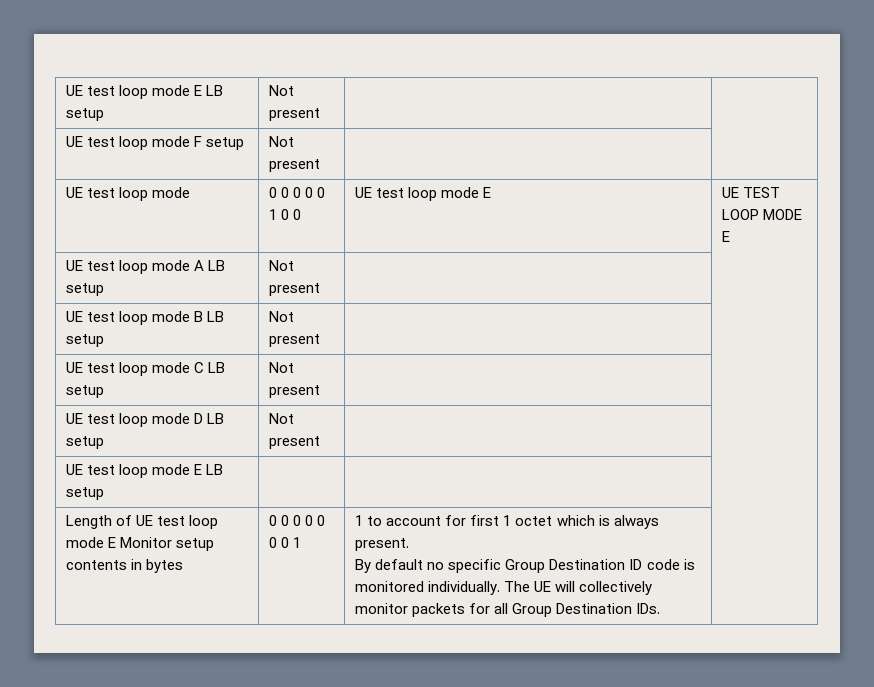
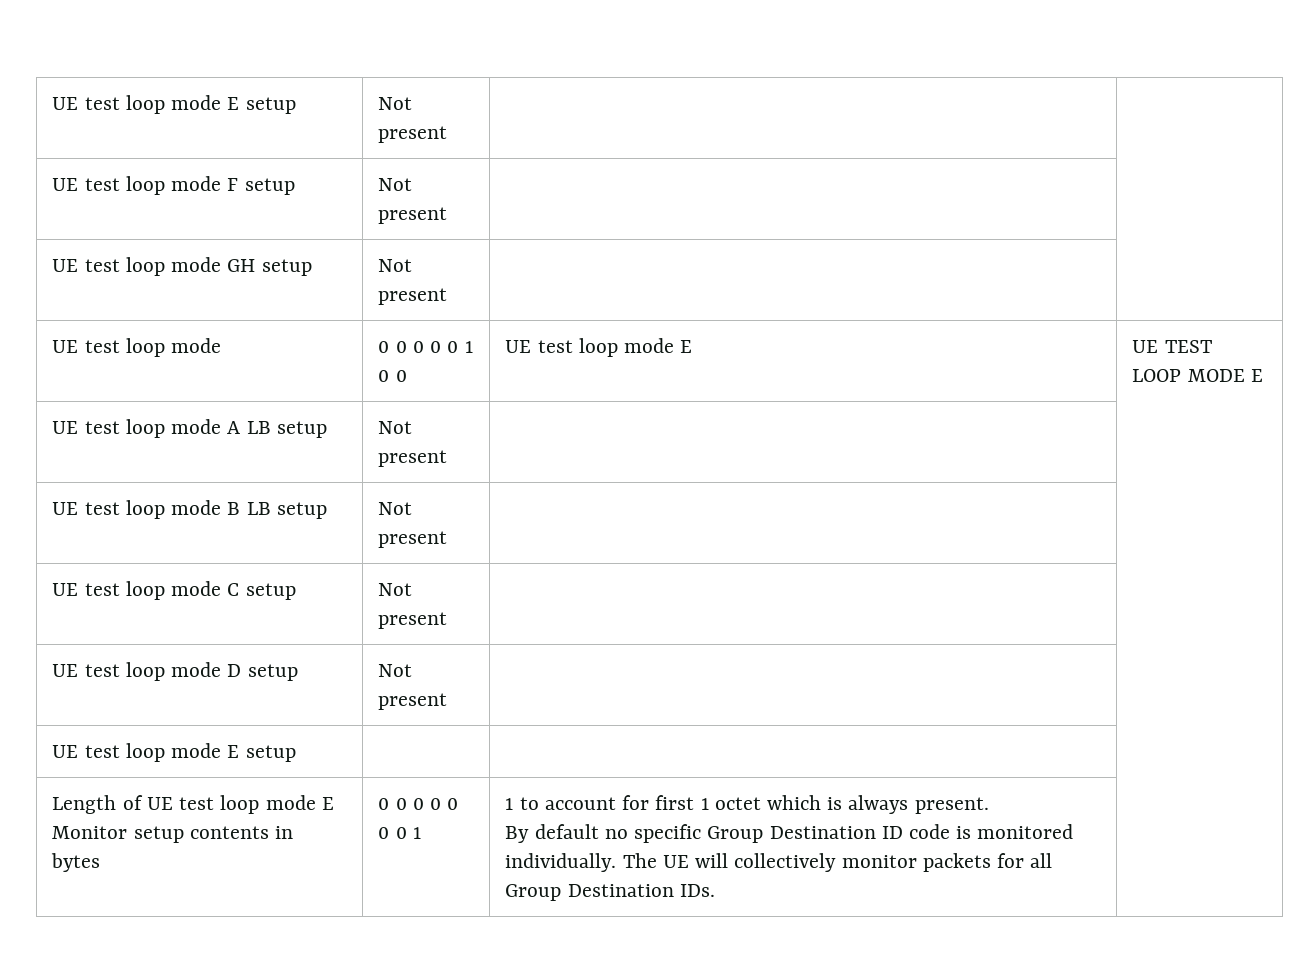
[66,85,224,99] UE test loop mode E LB -> [52,95,240,114] UE test loop mode E
(321, 165) none -> [52,257,312,276] [378,259,413,272] [378,288,448,305] // UE test loop mode GH setup | Not present | |
[208,362,226,373] LB -> (240, 589) none
[207,413,225,424] LB -> (242, 670) none
[206,464,224,475] LB -> (240, 751) none

